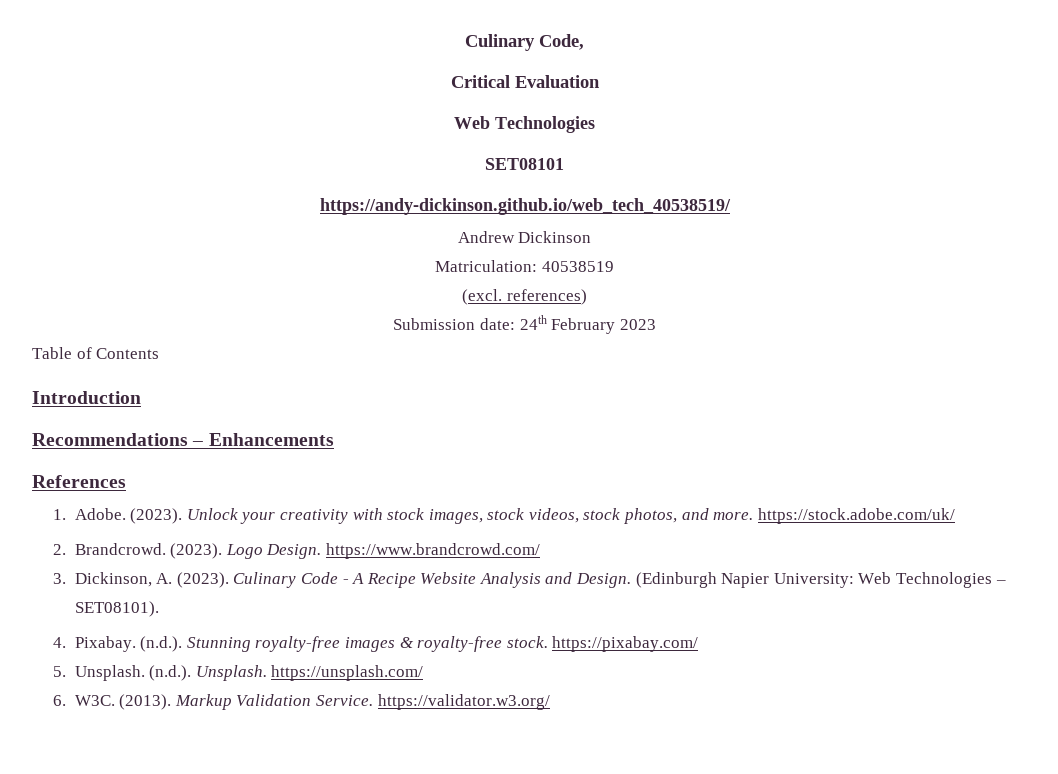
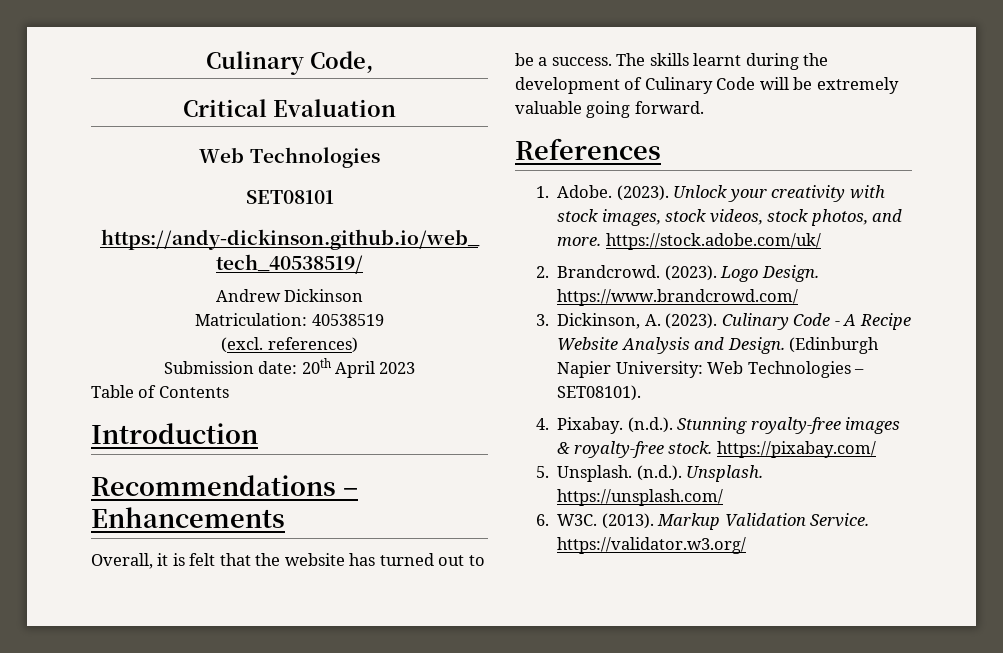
[519,315,616,334] 24th February -> [301,358,375,378] 20th April
(334, 439) none -> [91,553,485,569] [515,53,829,70] [515,77,899,94] [515,101,704,118] // Overall, it is felt that the website has turned out to be a success. The skills learnt during the development of Culinary Code will be extremely valuable going forward.

